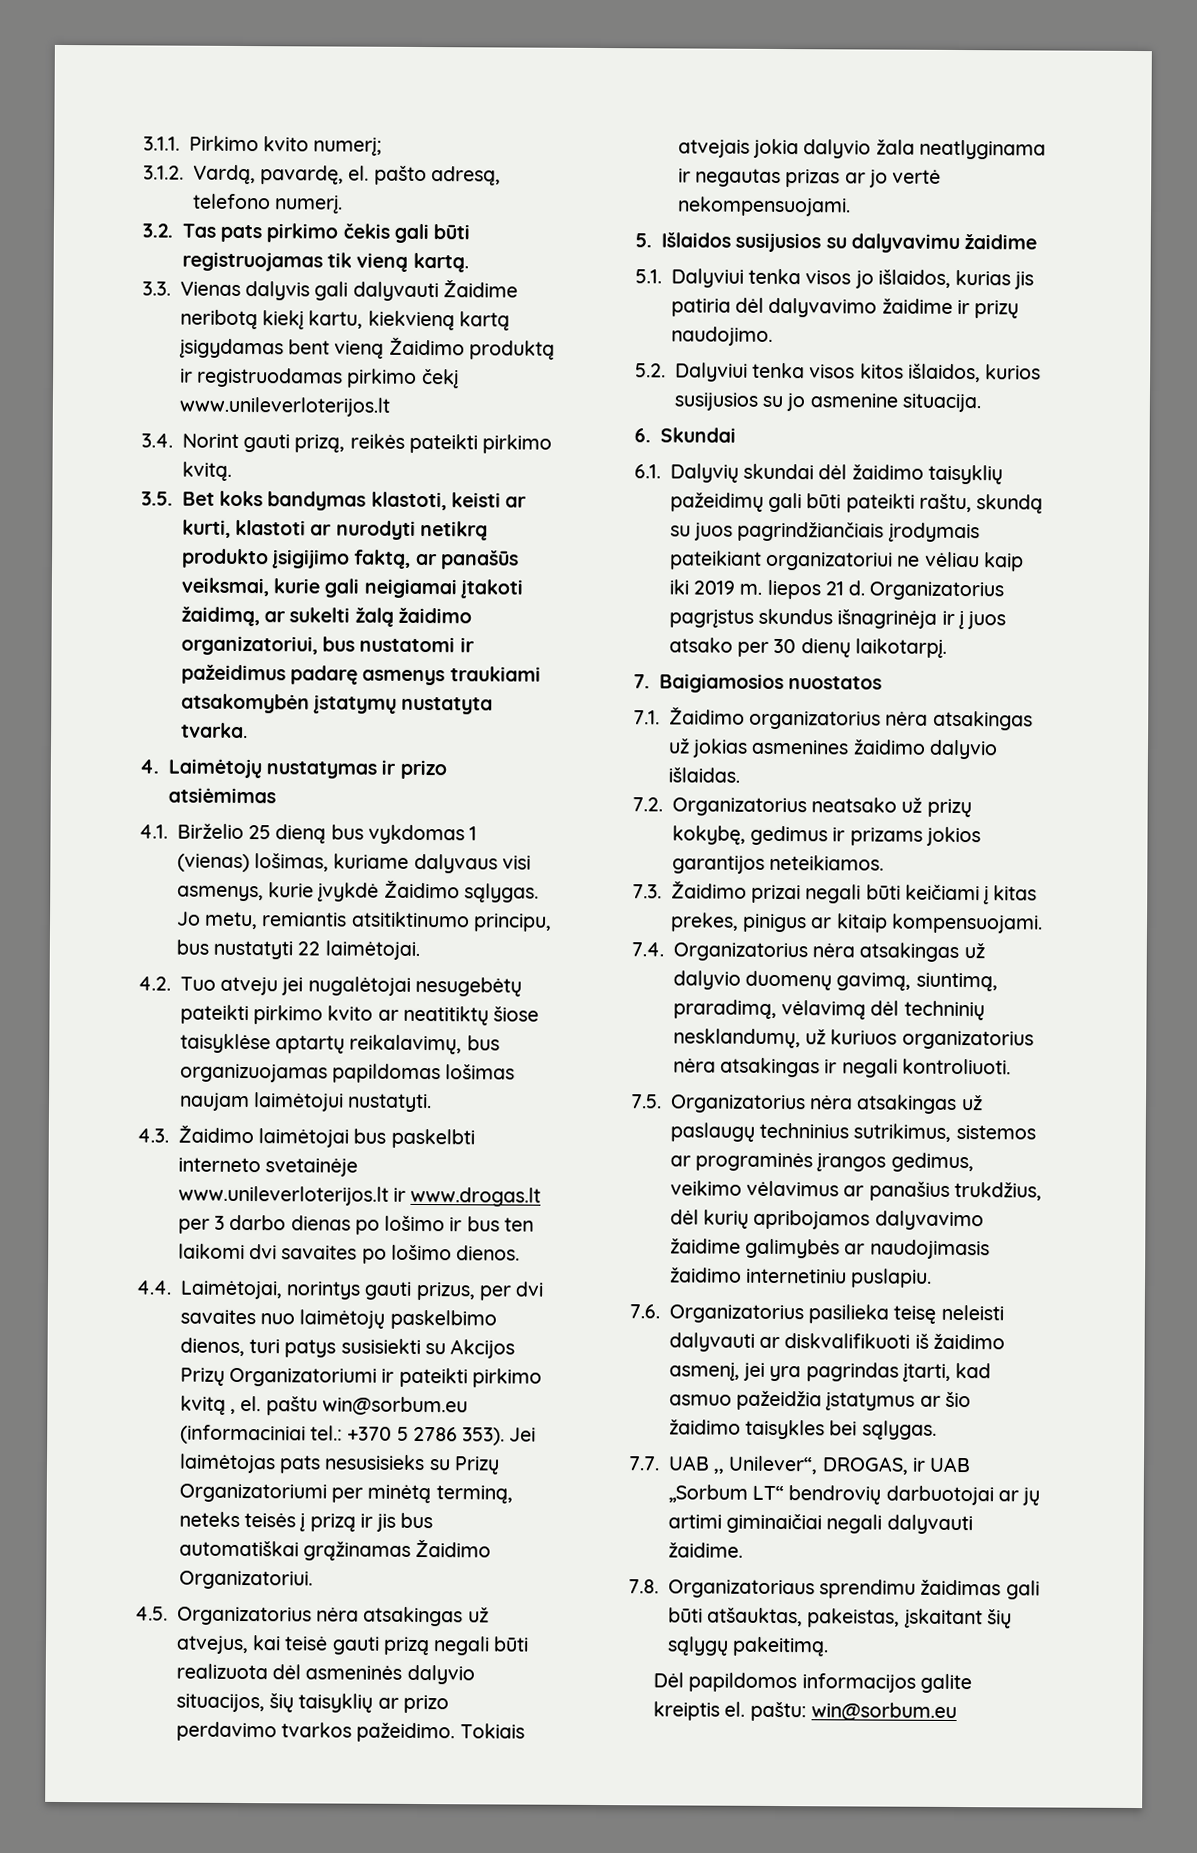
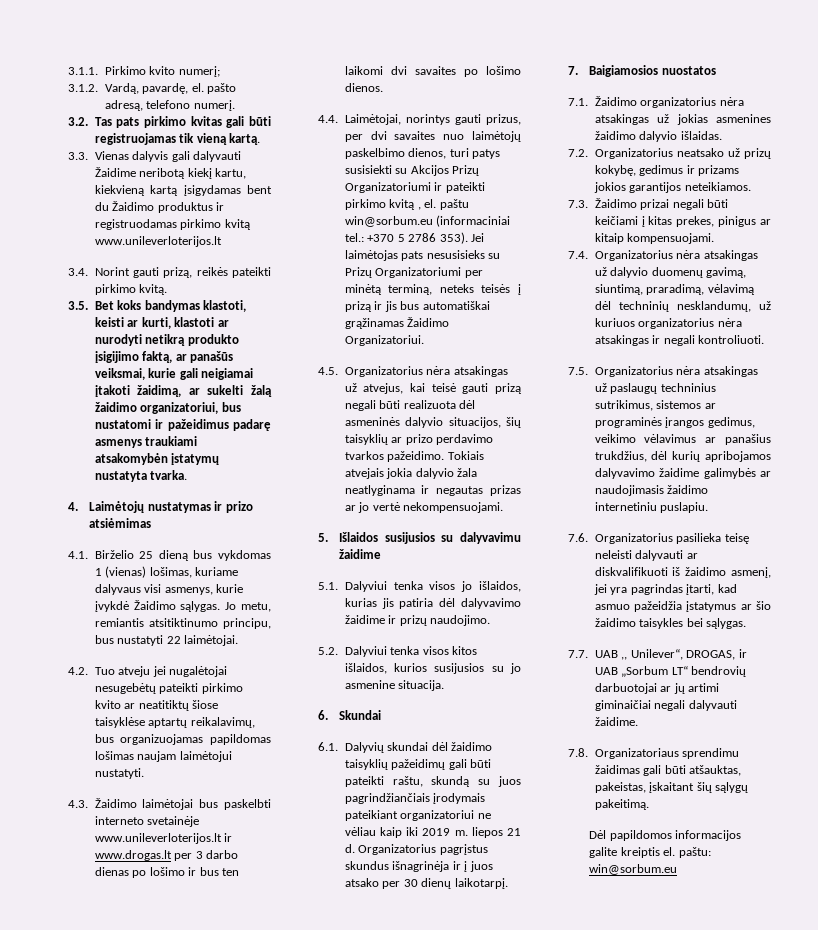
[342,223,390,239] čekis -> [190,116,222,126] kvitas
[334,336,555,360] vieną Žaidimo produktą -> [94,201,213,213] du Žaidimo produktus
[421,369,459,389] čekį -> [224,219,251,230] kvitą

